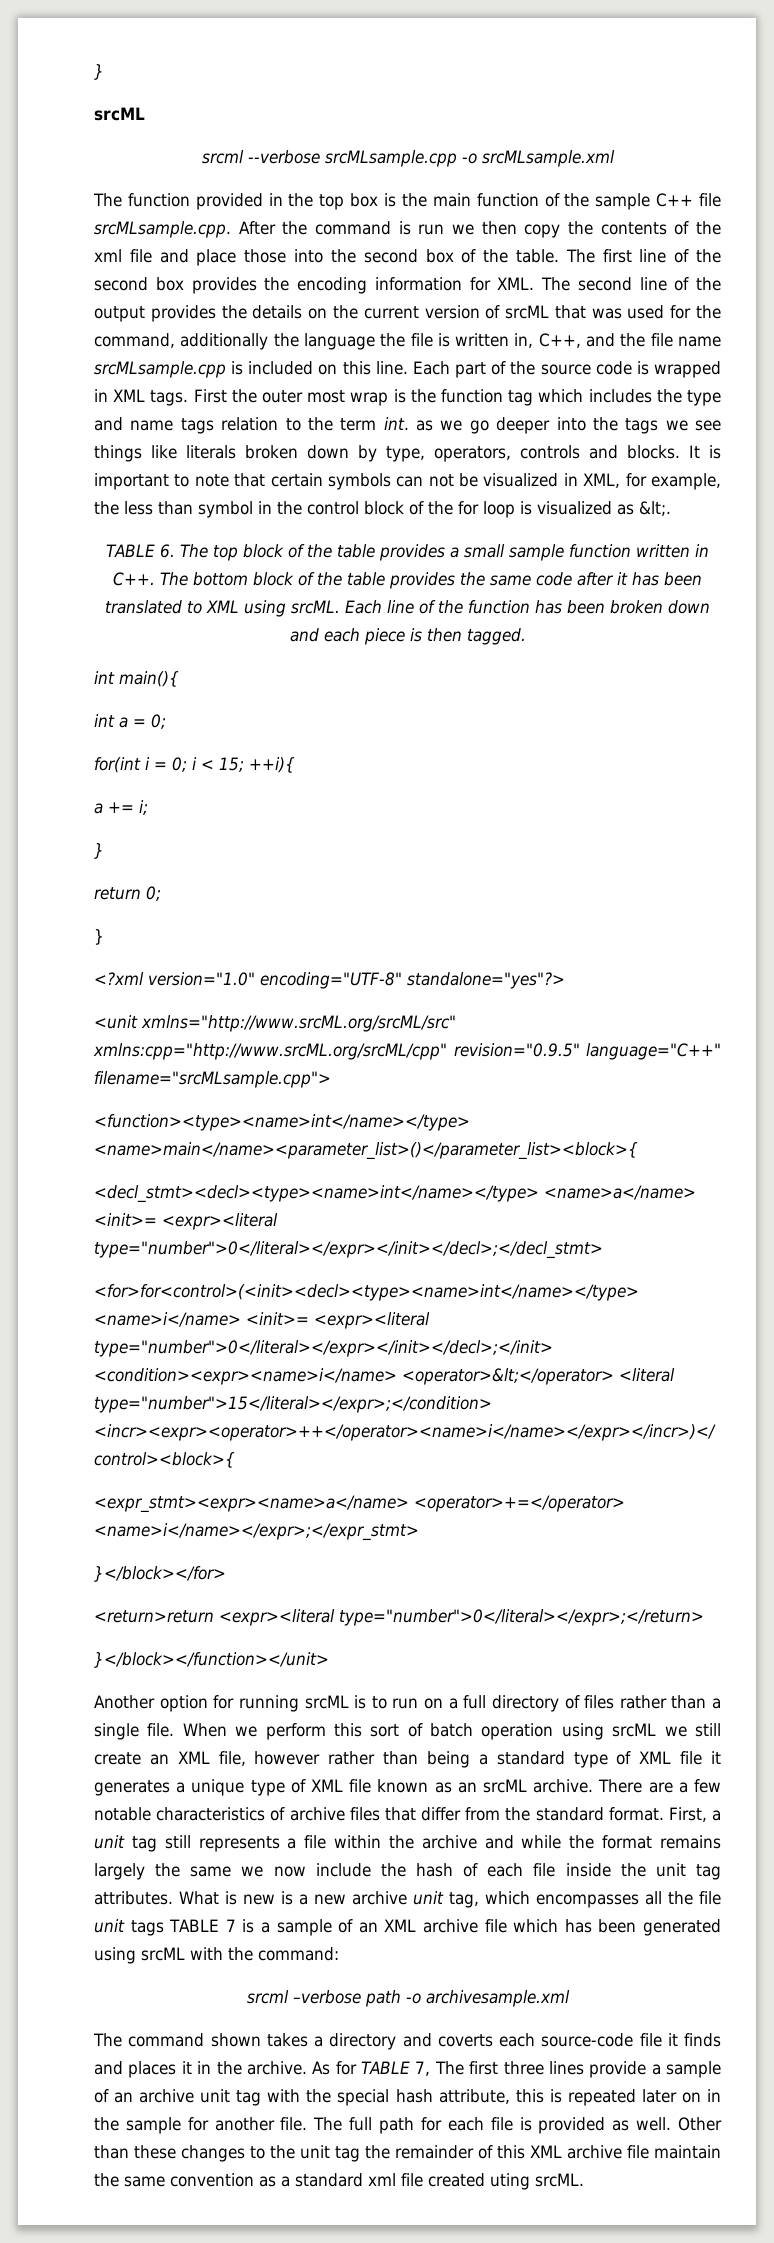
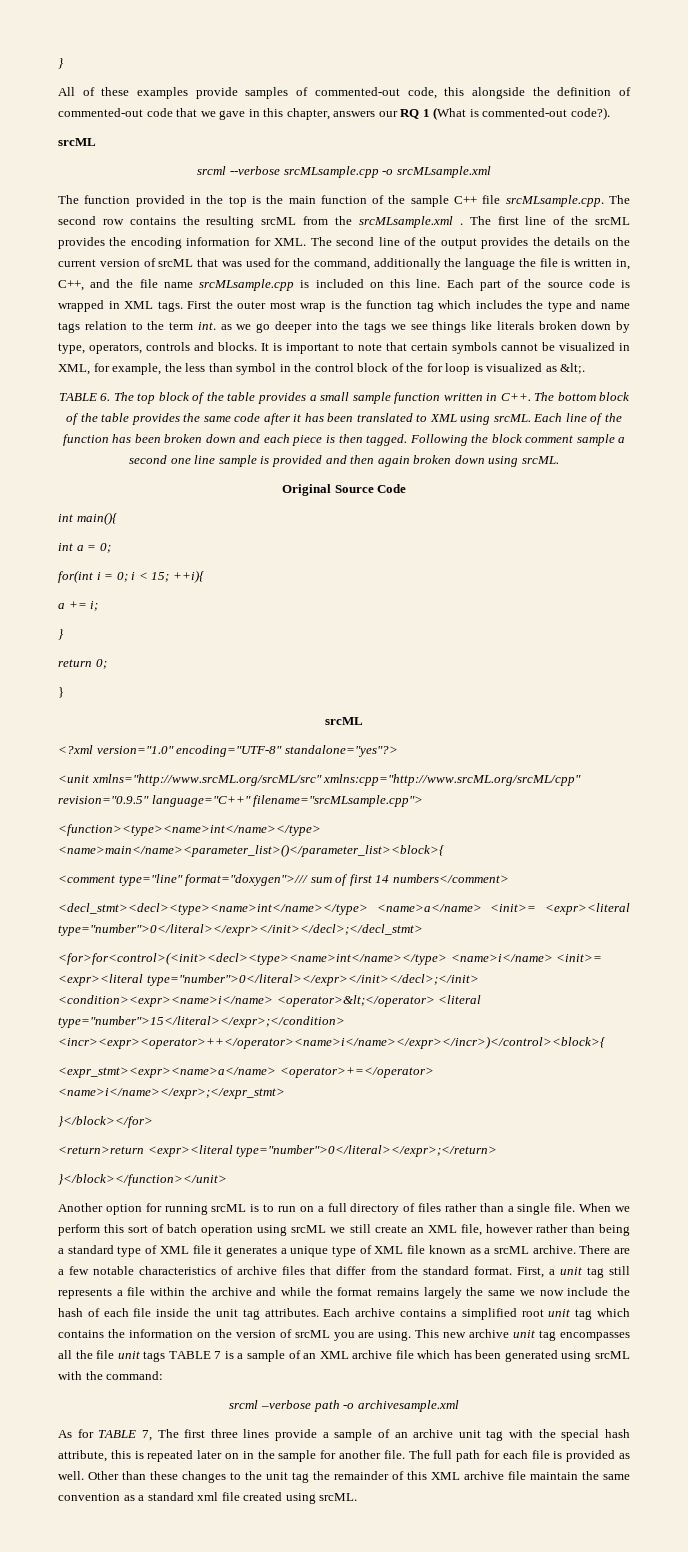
[94,64,104,80] } -> [58,58,64,69] [58,87,631,99] [58,107,610,120] } // All of these examples provide samples of commented-out code, this alongside the definition of commented-out code that we gave in this chapter, answers our RQ 1 (What is commented-out code?).
[350,193,379,207] box -> (247, 201) none
[238,221,721,238] [94,249,559,266] After the command is run we then copy the contents of the xml file and place those into the second box of the table. -> [609,195,630,204] [58,216,463,228] The second row contains the resulting srcML from the srcMLsample.xml .
[94,277,184,291] second box -> [595,217,631,225] srcML
[396,474,454,487] can not -> [501,343,538,351] cannot
(526, 636) none -> [409,434,626,446] [129,455,559,467] [281,484,407,496] Following the block comment sample a second one line sample is provided and then again broken down using srcML. // Original Source Code
(104, 937) none -> [325,717,363,725] // srcML
(638, 1151) none -> [58,874,509,886] // <comment type="line" format="doxygen">/// sum of first 14 numbers</comment>
[457,1782,477,1793] an -> [484,1248,491,1254] a
[179,1891,308,1905] What is new is a -> [323,1308,630,1320] [58,1329,440,1341] Each archive contains a simplified root unit tag which contains the information on the version of srcML you are using. This
[449,1891,530,1908] tag, which -> [539,1330,557,1341] tag
[93,2033,721,2050] [94,2061,307,2078] The command shown takes a directory and coverts each source-code file it finds and places it in the archive. -> (459, 1406) none
[490,2173,530,2190] uting -> [285,1493,316,1504] using

